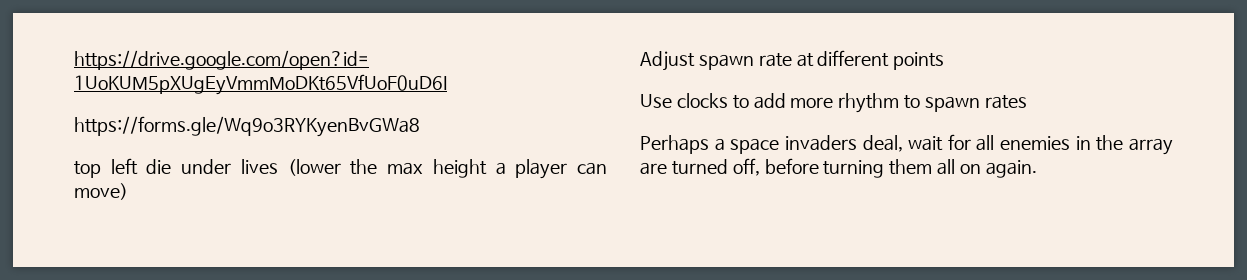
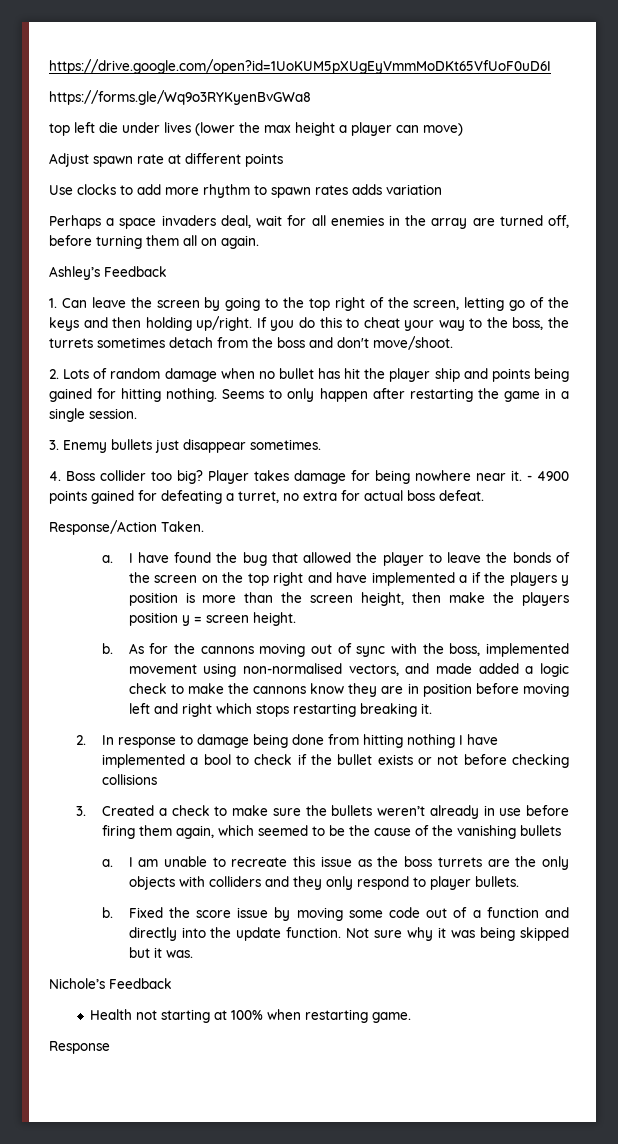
(1027, 102) none -> [352,184,442,195] adds variation
(1037, 169) none -> [49,266,167,280] [49,297,569,311] [49,316,569,331] [49,336,453,350] [49,368,569,382] [49,388,570,402] [49,408,137,422] [49,439,321,453] [49,470,569,484] [49,490,484,504] [49,520,204,535] [102,552,570,566] [128,572,569,586] [128,592,569,606] [128,612,296,626] [102,643,570,657] [128,663,569,677] [128,683,570,697] [128,703,432,717] [75,734,499,748] [102,754,569,768] [102,774,158,785] [75,805,570,819] [102,825,562,839] [102,856,569,870] [128,876,519,890] [102,907,570,921] [128,927,569,941] [128,947,193,958] [49,978,172,989] [90,1009,412,1023] [49,1041,110,1054] // Ashley’s Feedback // 1. Can leave the screen by going to the top right of the screen, letting go of the keys and then holding up/right. If you do this to cheat your way to the boss, the turrets sometimes detach from the boss and don't move/shoot. // 2. Lots of random damage when no bullet has hit the player ship and points being gained for hitting nothing. Seems to only happen after restarting the game in a single session. // 3. Enemy bullets just disappear sometimes. // 4. Boss collider too big? Player takes damage for being nowhere near it. - 4900 points gained for defeating a turret, no extra for actual boss defeat. // Response/Action Taken. // a. I have found the bug that allowed the player to leave the bonds of the screen on the top right and have implemented a if the players y position is more than the screen height, then make the players position y = screen height. // b. As for the cannons moving out of sync with the boss, implemented movement using non-normalised vectors, and made added a logic check to make the cannons know they are in position before moving left and right which stops restarting breaking it. // 2. In response to damage being done from hitting nothing I have implemented a bool to check if the bullet exists or not before checking collisions // 3. Created a check to make sure the bullets weren’t already in use before firing them again, which seemed to be the cause of the vanishing bullets // a. I am unable to recreate this issue as the boss turrets are the only objects with colliders and they only respond to player bullets. // b. Fixed the score issue by moving some code out of a function and directly into the update function. Not sure why it was being skipped but it was. // Nichole’s Feedback // Health not starting at 100% when restarting game. // Response

